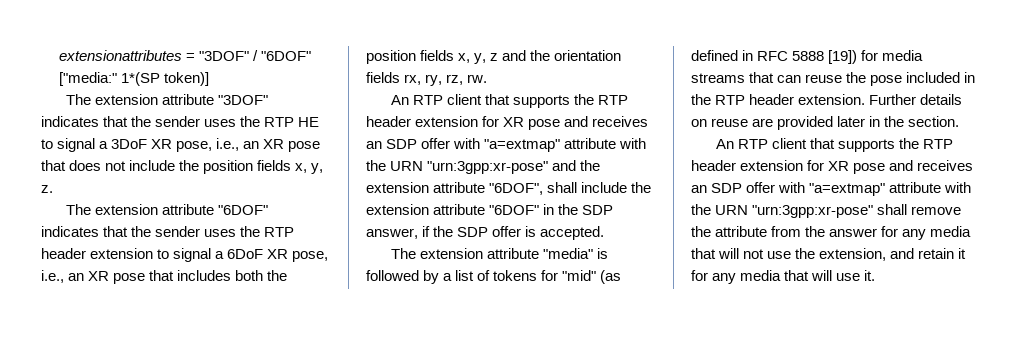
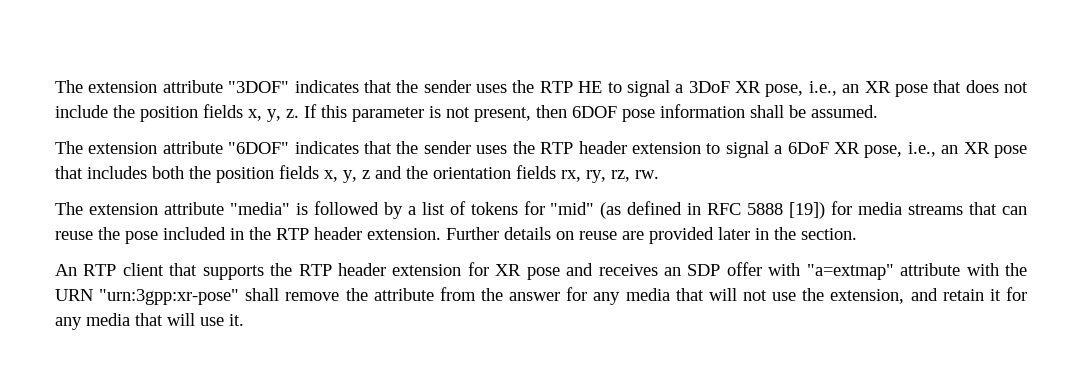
[58,50,311,61] [58,72,209,86] extensionattributes = "3DOF" / "6DOF" ["media:" 1*(SP token)] // -> (55, 86) none
(53, 189) none -> [304,104,878,122] If this parameter is not present, then 6DOF pose information shall be assumed.
[391,94,629,108] [366,116,649,130] [366,138,647,152] [366,160,601,174] [366,182,652,195] [366,204,614,215] [366,226,605,240] // An RTP client that supports the RTP header extension for XR pose and receives an SDP offer with "a=extmap" attribute with the URN "urn:3gpp:xr-pose" and the extension attribute "6DOF", shall include the extension attribute "6DOF" in the SDP answer, if the SDP offer is accepted. -> (659, 174) none

